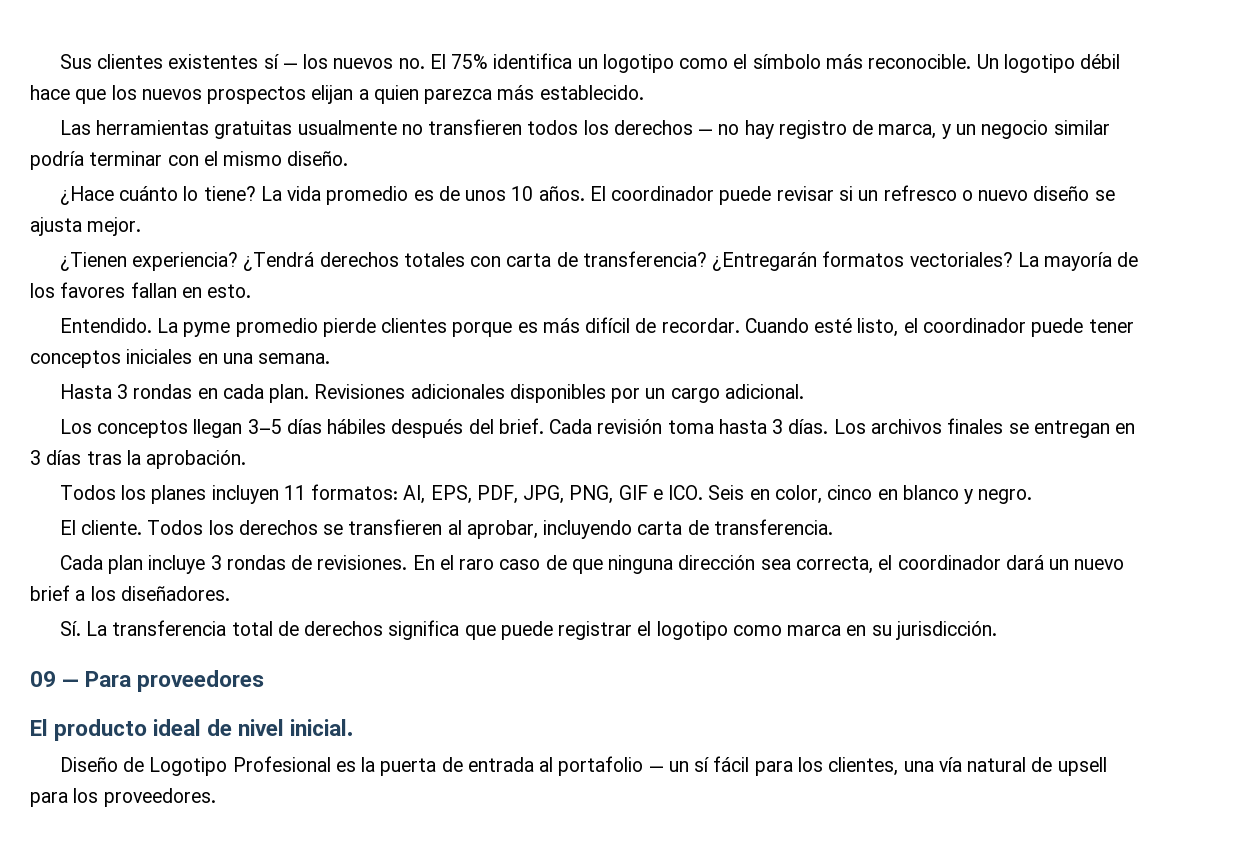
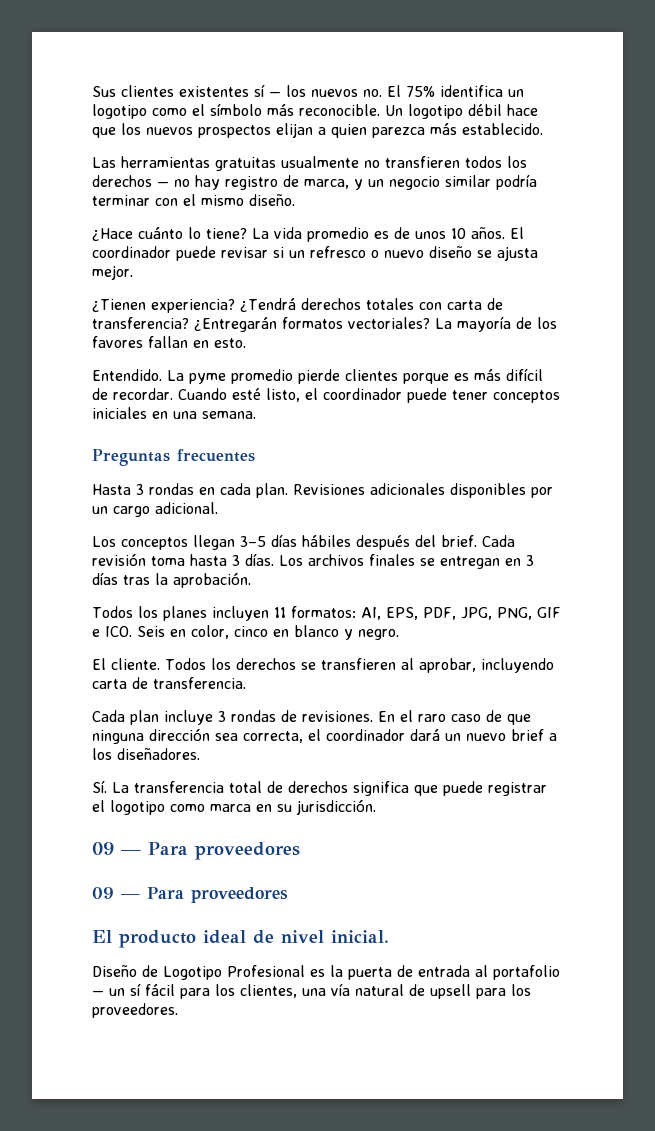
(331, 358) none -> [92,449,255,466] // Preguntas frecuentes
(265, 681) none -> [92,887,288,903] // 09 — Para proveedores

